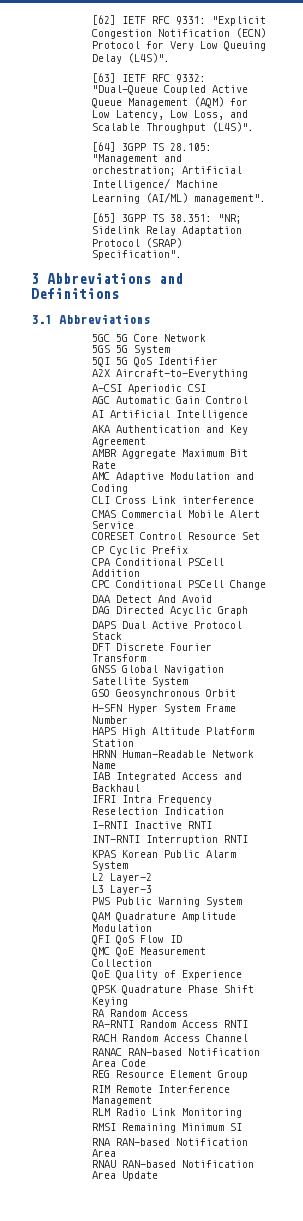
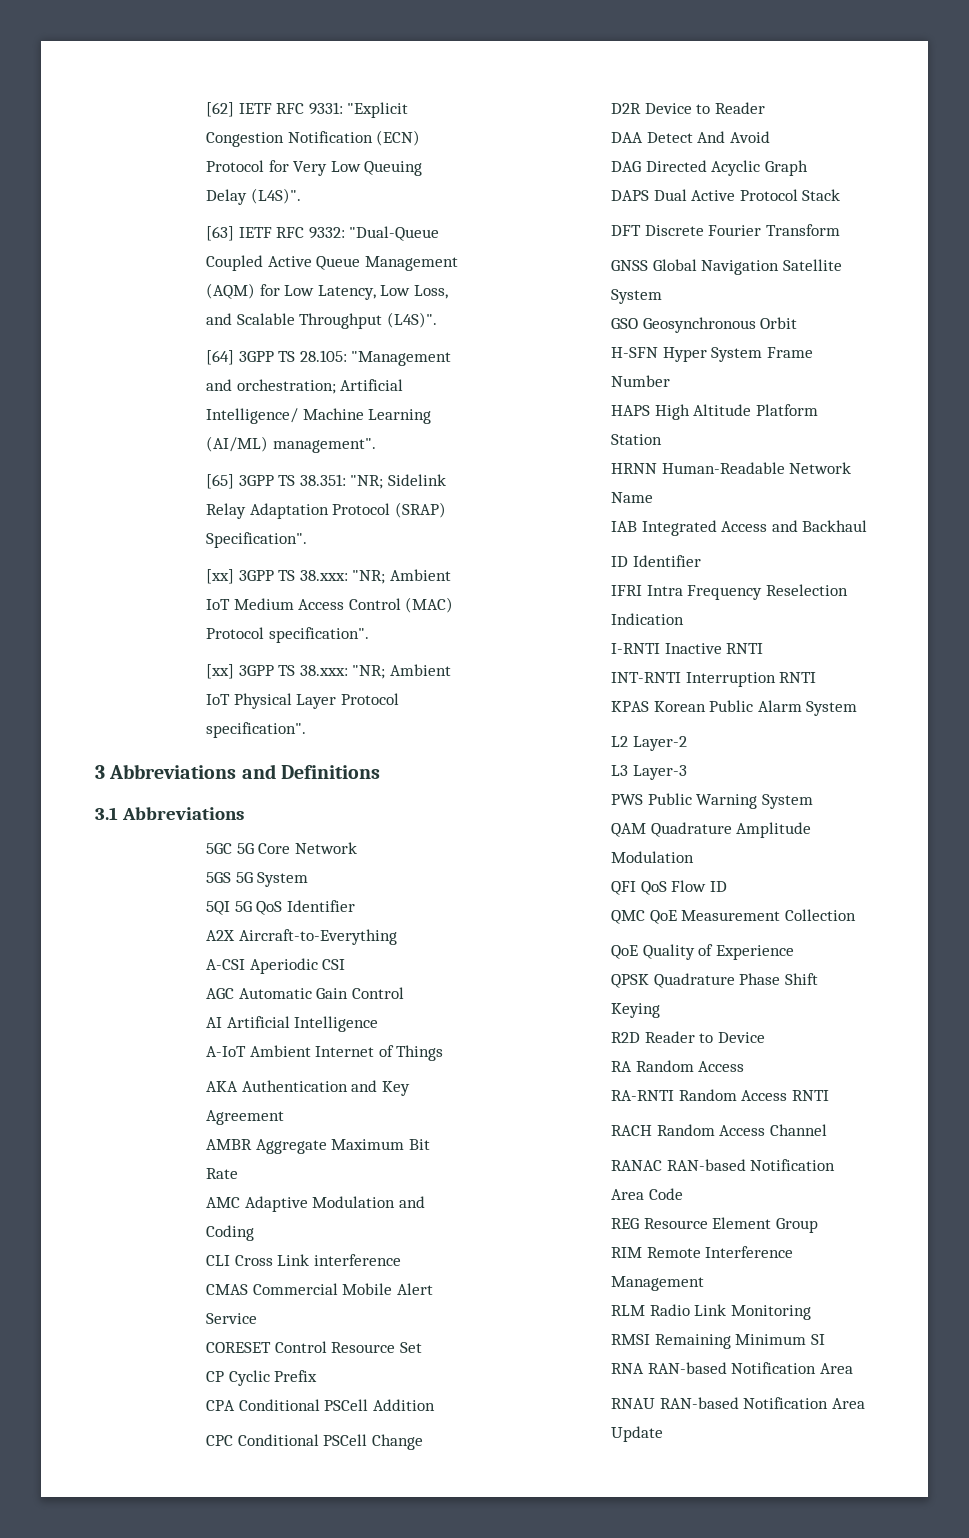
(183, 255) none -> [206,569,451,584] [206,597,454,613] [206,627,369,643] [206,664,451,679] [206,693,399,709] [206,722,306,738] // [xx] 3GPP TS 38.xxx: "NR; Ambient IoT Medium Access Control (MAC) Protocol specification". // [xx] 3GPP TS 38.xxx: "NR; Ambient IoT Physical Layer Protocol specification".
(249, 415) none -> [206,1045,444,1061] // A-IoT Ambient Internet of Things
(267, 585) none -> [611,102,765,114] // D2R Device to Reader
(141, 788) none -> [611,555,701,567] // ID Identifier
(129, 1002) none -> [611,1031,765,1043] // R2D Reader to Device

